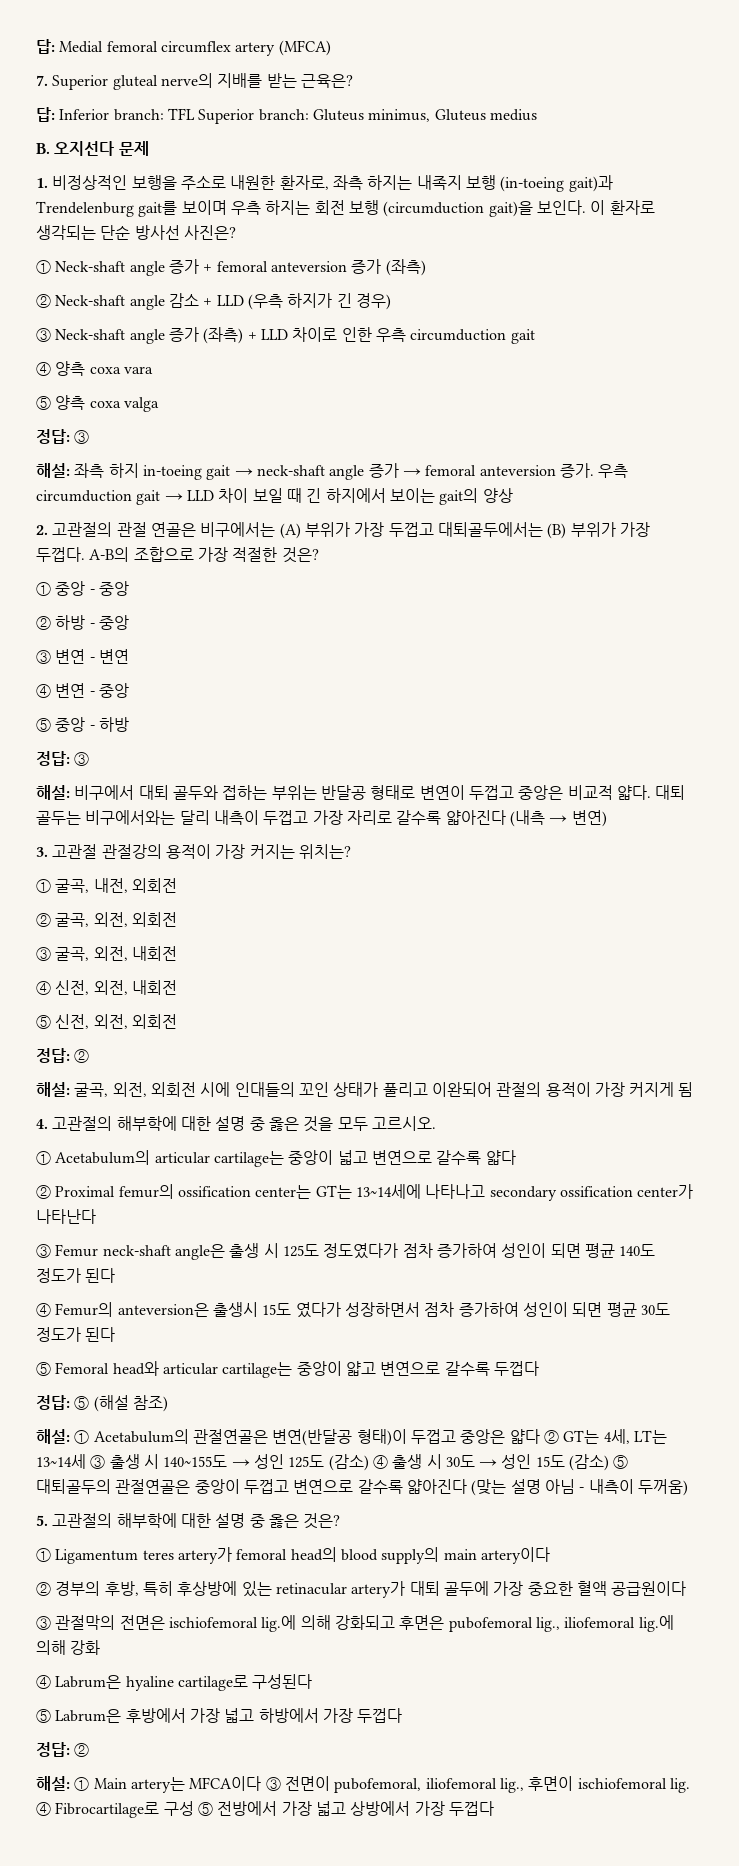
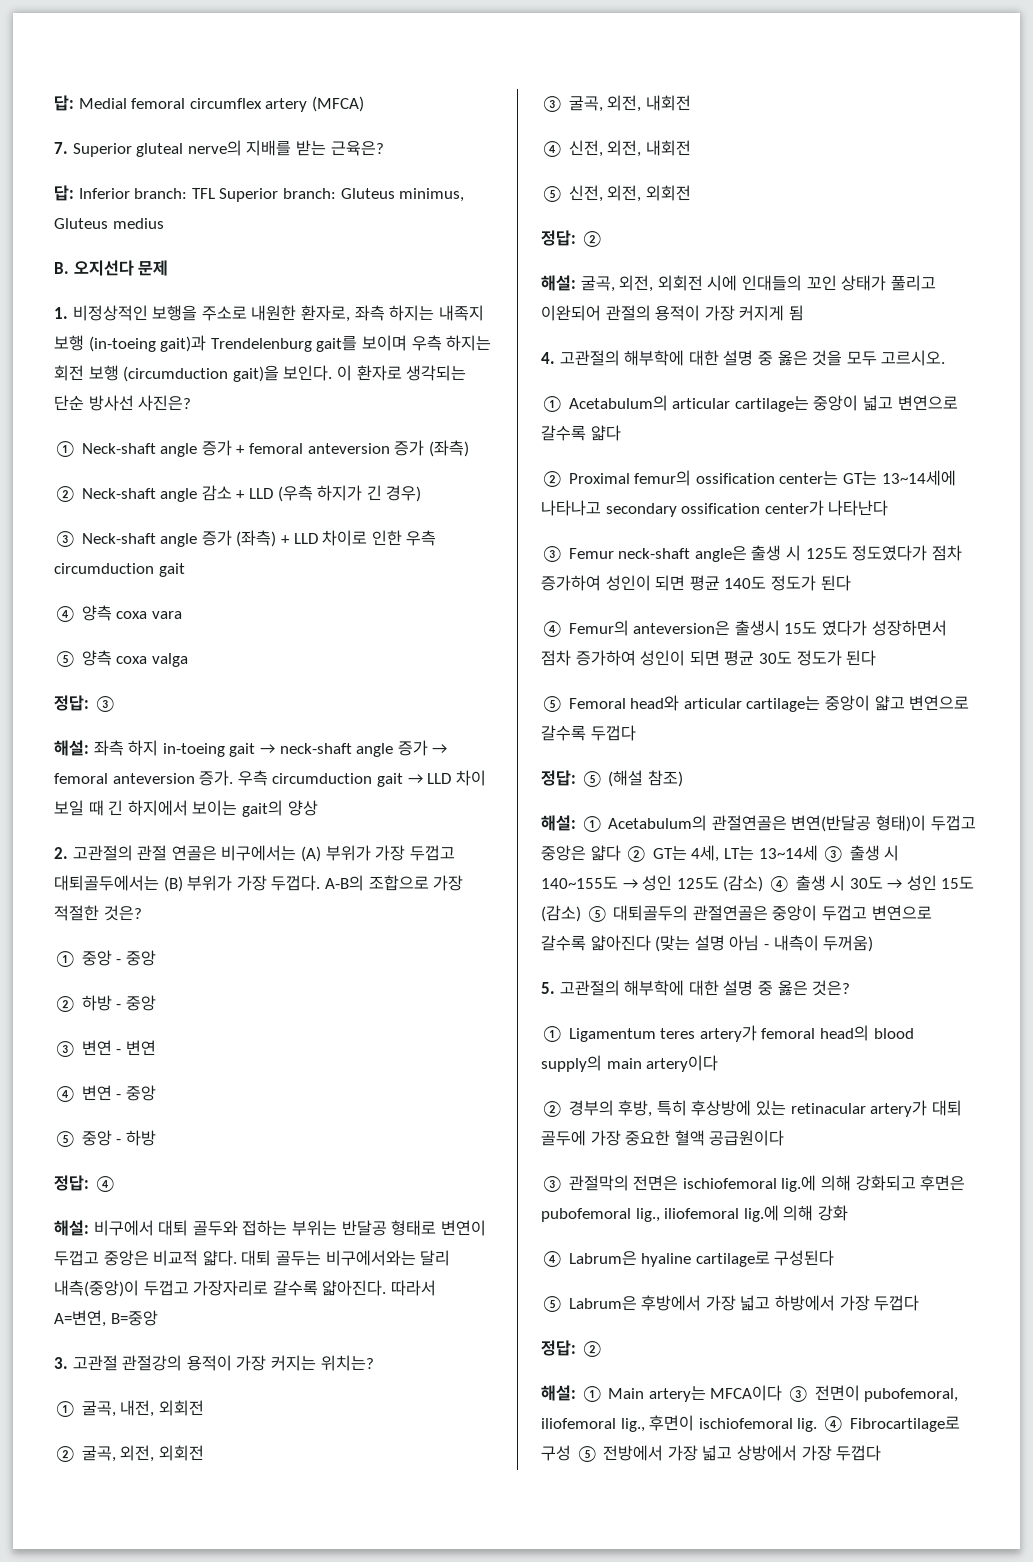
[74,752,90,766] ③ -> [93,1176,117,1192] ④
[213,810,607,827] 내측이 두껍고 가장 자리로 갈수록 얇아진다 (내측 → 변연) -> [54,1280,436,1297] [54,1310,158,1327] 내측(중앙)이 두껍고 가장자리로 갈수록 얇아진다. 따라서 A=변연, B=중앙

